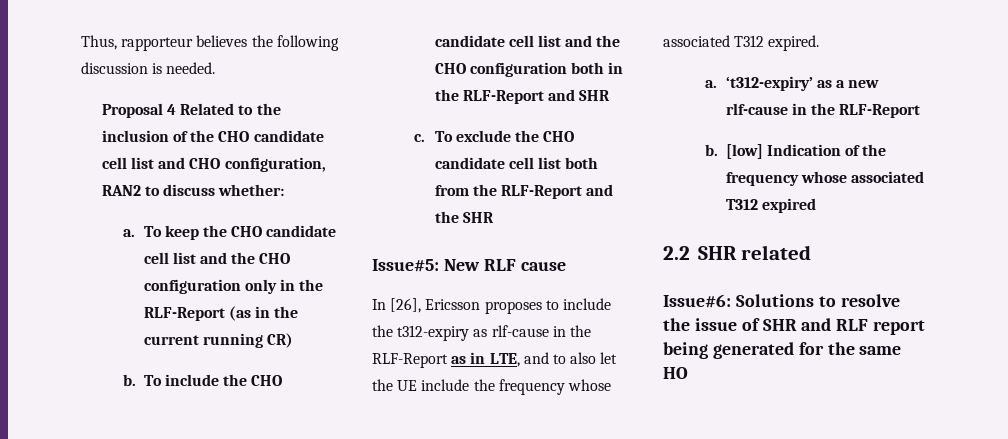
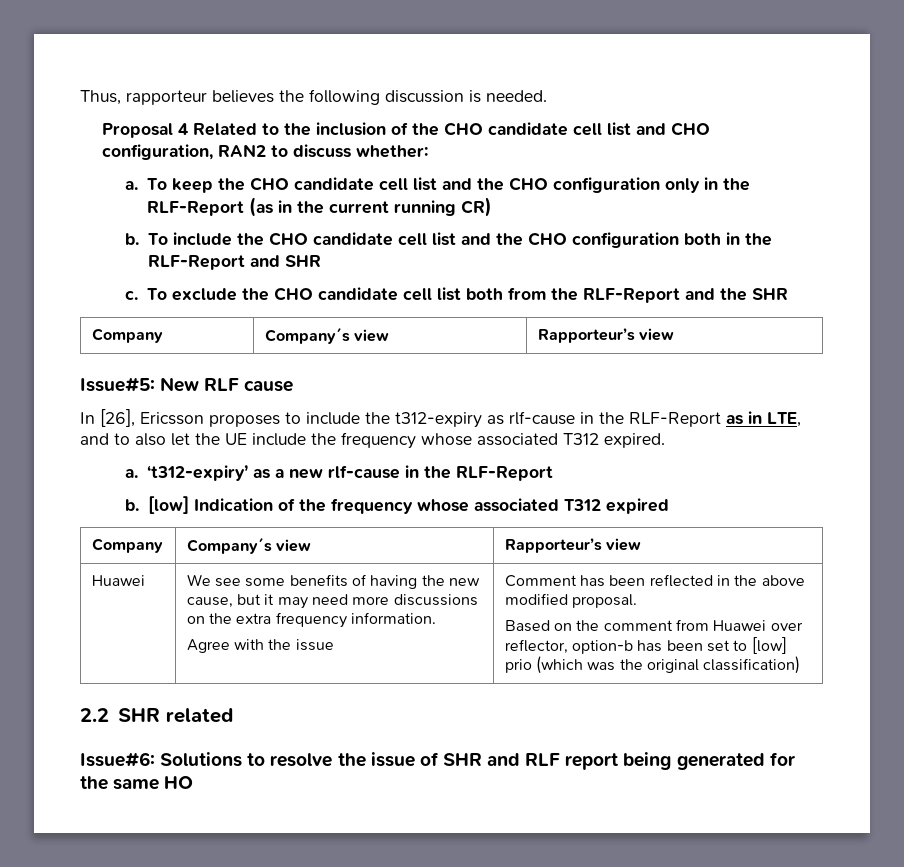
(494, 217) none -> [91,328,163,343] [264,327,390,344] [537,328,675,343] // Company | Company´s view | Rapporteur’s view
(816, 205) none -> [91,538,163,553] [186,537,312,554] [504,538,642,553] [91,575,145,586] [186,574,480,589] [186,594,478,609] [186,612,437,628] [186,639,334,653] [504,574,805,587] [504,593,638,608] [504,619,803,632] [504,637,787,654] [504,656,801,674] // Company | Company´s view | Rapporteur’s view // Huawei | We see some benefits of having the new cause, but it may need more discussions on the extra frequency information. // Agree with the issue | Comment has been reflected in the above modified proposal. // Based on the comment from Huawei over reflector, option-b has been set to [low] prio (which was the original classification)

